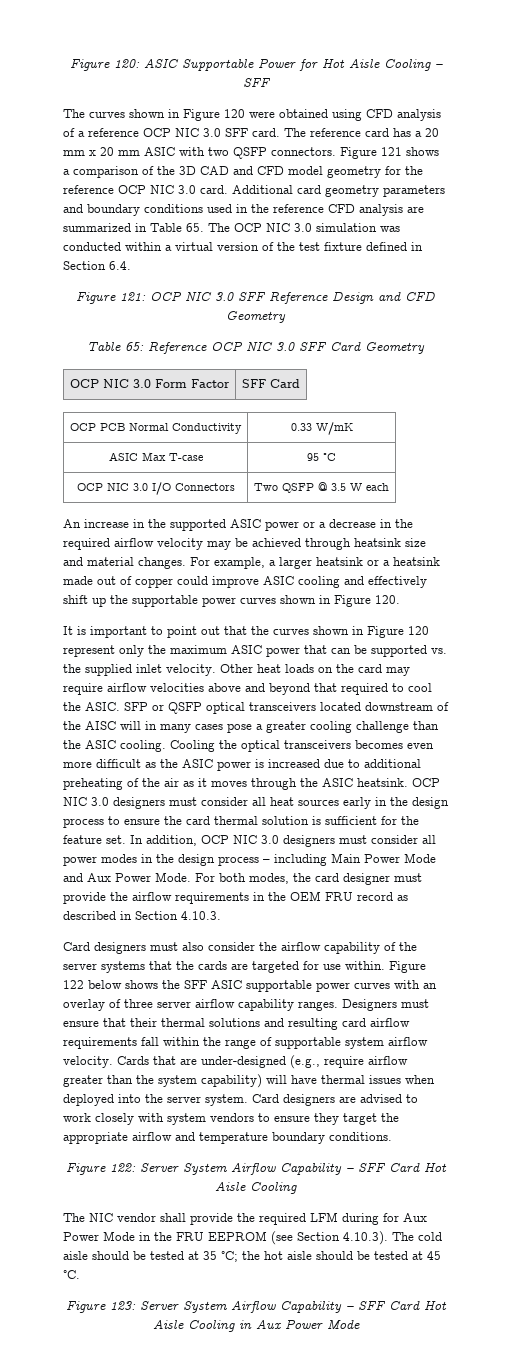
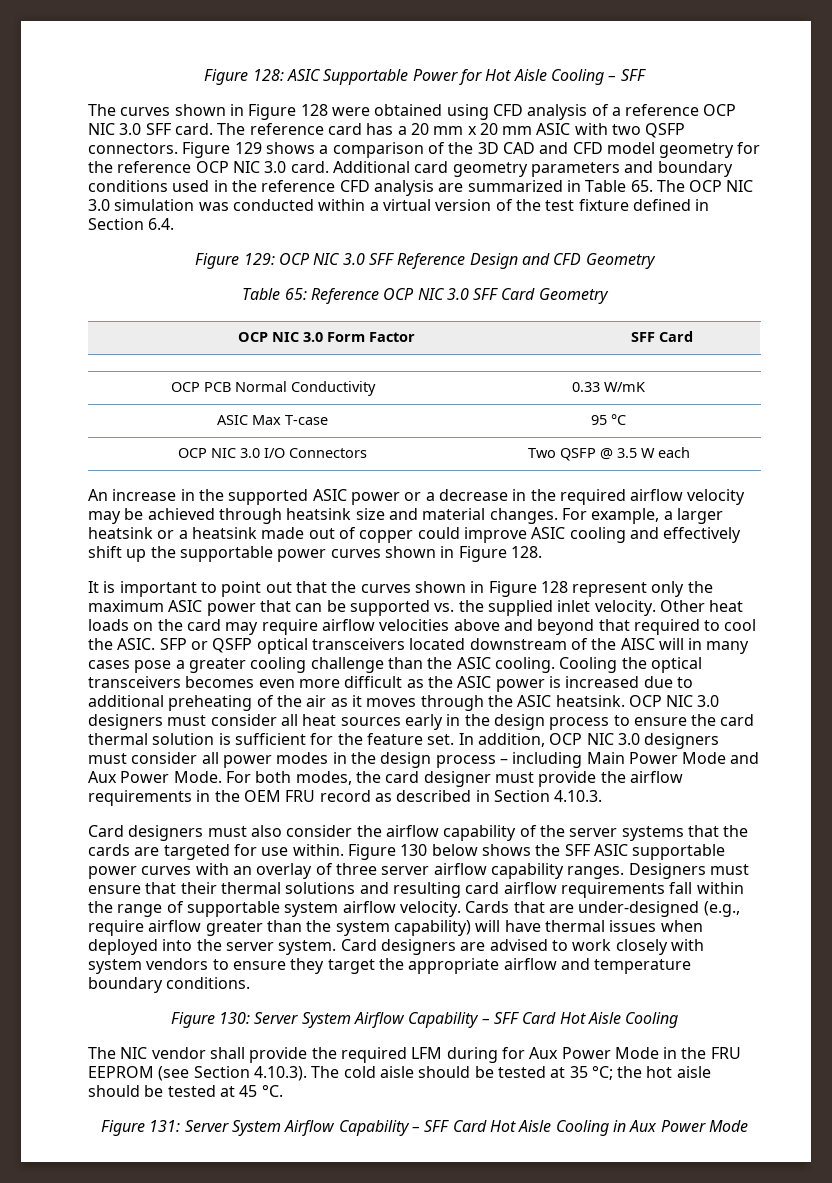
[69,59,140,71] Figure 120: -> [204,69,284,85] Figure 128:
[224,109,245,118] 120 -> [300,104,328,116] 128
[381,147,402,156] 121 -> [234,142,262,154] 129
[120,292,146,301] 121: -> [243,253,275,265] 129:
[375,595,400,604] 120. -> [510,546,542,558] 128.
[408,626,429,635] 120 -> [540,581,568,593] 128
[63,980,84,989] 122 -> [400,844,428,856] 130
[109,1163,136,1172] 122: -> [219,1012,251,1024] 130:
[109,1301,136,1310] 123: -> [149,1120,181,1132] 131:

